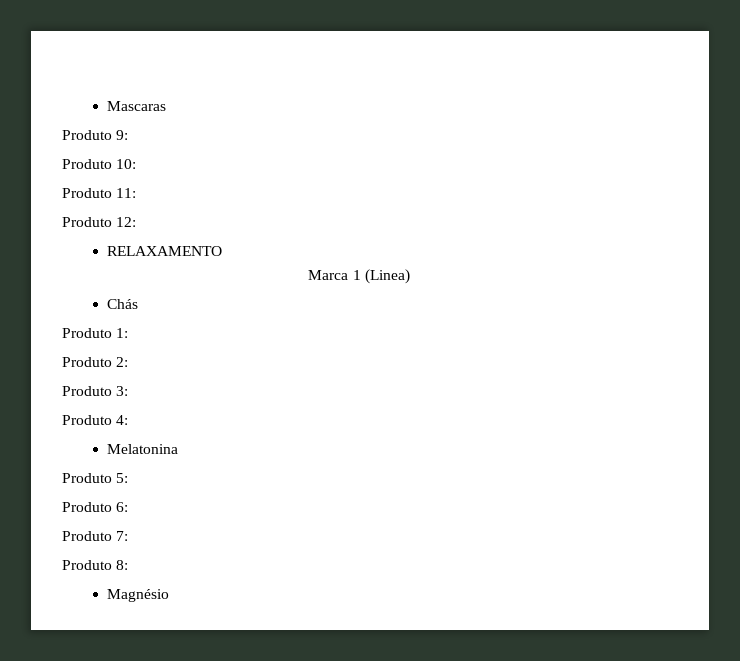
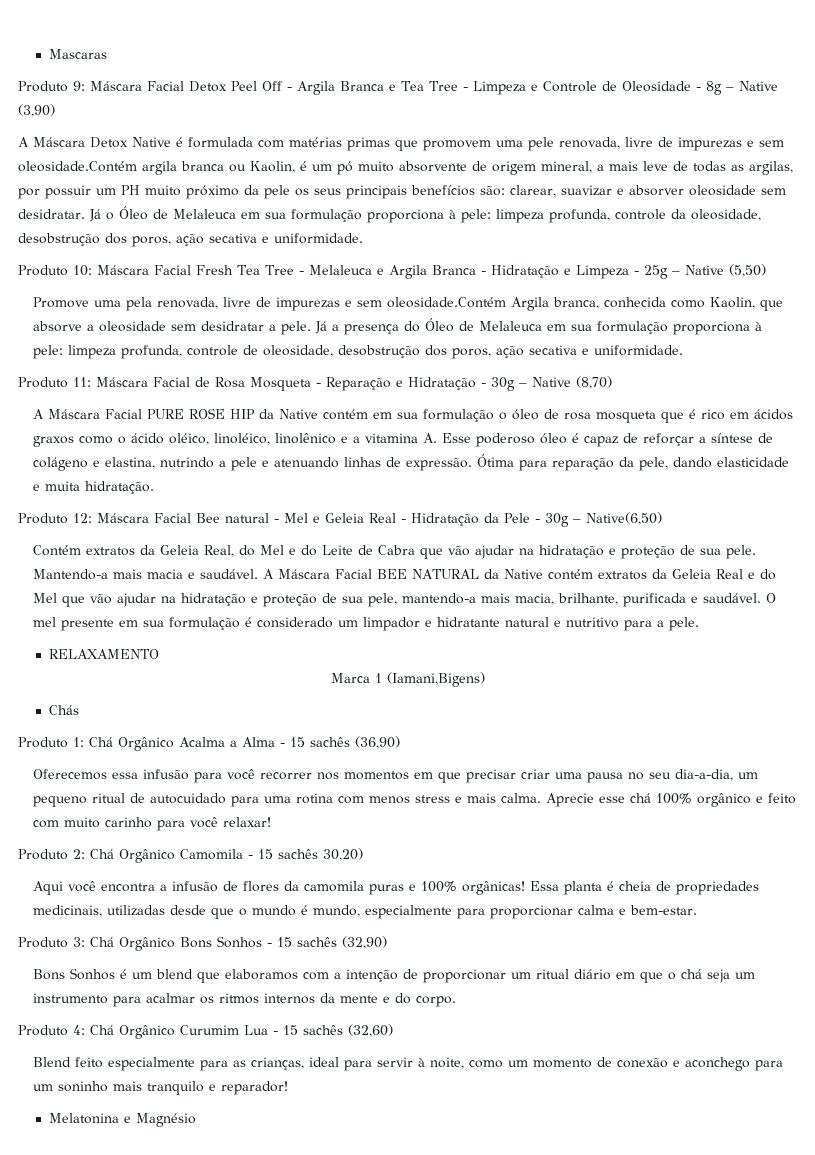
[62,159,137,169] [62,188,137,198] [62,217,137,227] // Produto 10: // Produto 11: // Produto 12: -> [90,81,778,95] [18,104,55,117] [18,137,784,151] [18,161,793,175] [18,185,786,199] [18,206,761,223] [18,233,363,247] [18,264,766,279] [33,297,784,311] [33,318,763,335] [33,345,684,359] [18,376,612,391] [33,408,794,423] [33,433,774,447] [33,454,790,471] [33,481,155,494] [18,512,662,527] [33,545,757,559] [33,569,777,580] [33,593,777,607] [33,617,700,631] Máscara Facial Detox Peel Off - Argila Branca e Tea Tree - Limpeza e Controle de Oleosidade - 8g – Native (3,90) // A Máscara Detox Native é formulada com matérias primas que promovem uma pele renovada, livre de impurezas e sem oleosidade.Contém argila branca ou Kaolin, é um pó muito absorvente de origem mineral, a mais leve de todas as argilas, por possuir um PH muito próximo da pele os seus principais benefícios são: clarear, suavizar e absorver oleosidade sem desidratar. Já o Óleo de Melaleuca em sua formulação proporciona à pele: limpeza profunda, controle da oleosidade, desobstrução dos poros, ação secativa e uniformidade. // Produto 10: Máscara Facial Fresh Tea Tree - Melaleuca e Argila Branca - Hidratação e Limpeza - 25g – Native (5,50) // Promove uma pela renovada, livre de impurezas e sem oleosidade.Contém Argila branca, conhecida como Kaolin, que absorve a oleosidade sem desidratar a pele. Já a presença do Óleo de Melaleuca em sua formulação proporciona à pele: limpeza profunda, controle de oleosidade, desobstrução dos poros, ação secativa e uniformidade. // Produto 11: Máscara Facial de Rosa Mosqueta - Reparação e Hidratação - 30g – Native (8,70) // A Máscara Facial PURE ROSE HIP da Native contém em sua formulação o óleo de rosa mosqueta que é rico em ácidos graxos como o ácido oléico, linoléico, linolênico e a vitamina A. Esse poderoso óleo é capaz de reforçar a síntese de colágeno e elastina, nutrindo a pele e atenuando linhas de expressão. Ótima para reparação da pele, dando elasticidade e muita hidratação. // Produto 12: Máscara Facial Bee natural - Mel e Geleia Real - Hidratação da Pele - 30g – Native(6,50) // Contém extratos da Geleia Real, do Mel e do Leite de Cabra que vão ajudar na hidratação e proteção de sua pele. Mantendo-a mais macia e saudável. A Máscara Facial BEE NATURAL da Native contém extratos da Geleia Real e do Mel que vão ajudar na hidratação e proteção de sua pele, mantendo-a mais macia, brilhante, purificada e saudável. O mel presente em sua formulação é considerado um limpador e hidratante natural e nutritivo para a pele.
[364,269,410,284] (Linea) -> [386,672,485,687] (Iamani,Bigens)
[62,357,129,367] [62,386,129,396] [62,415,129,425] [107,444,179,454] [62,473,129,483] [62,502,129,512] [62,531,129,541] [62,560,129,570] // Produto 2: // Produto 3: // Produto 4: // Melatonina // Produto 5: // Produto 6: // Produto 7: // Produto 8: // -> [89,736,400,751] [33,769,759,783] [33,793,797,807] [33,817,272,831] [18,848,363,863] [33,881,760,895] [33,905,698,919] [18,936,387,951] [33,968,756,983] [33,993,457,1007] [18,1024,393,1039] [33,1057,784,1071] [33,1081,289,1095] [48,1113,131,1124] Chá Orgânico Acalma a Alma - 15 sachês (36,90) // Oferecemos essa infusão para você recorrer nos momentos em que precisar criar uma pausa no seu dia-a-dia, um pequeno ritual de autocuidado para uma rotina com menos stress e mais calma. Aprecie esse chá 100% orgânico e feito com muito carinho para você relaxar! // Produto 2: Chá Orgânico Camomila - 15 sachês 30,20) // Aqui você encontra a infusão de flores da camomila puras e 100% orgânicas! Essa planta é cheia de propriedades medicinais, utilizadas desde que o mundo é mundo, especialmente para proporcionar calma e bem-estar. // Produto 3: Chá Orgânico Bons Sonhos - 15 sachês (32,90) // Bons Sonhos é um blend que elaboramos com a intenção de proporcionar um ritual diário em que o chá seja um instrumento para acalmar os ritmos internos da mente e do corpo. // Produto 4: Chá Orgânico Curumim Lua - 15 sachês (32,60) // Blend feito especialmente para as crianças, ideal para servir à noite, como um momento de conexão e aconchego para um soninho mais tranquilo e reparador! // Melatonina e

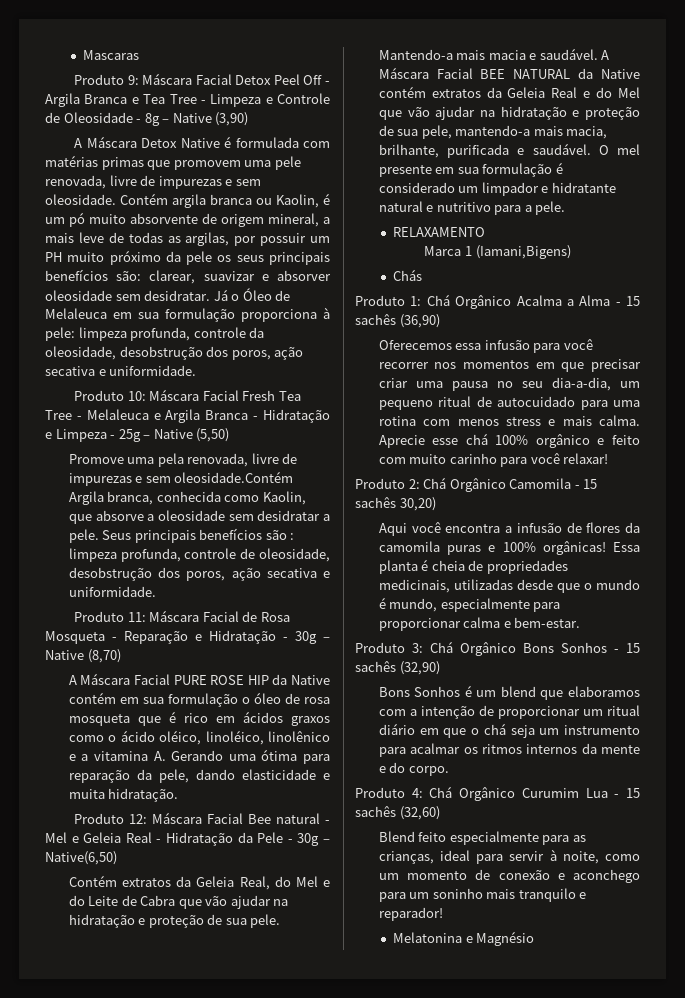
[18,161,137,172] oleosidade.Contém -> [45,193,168,205] oleosidade. Contém
[315,318,763,335] [33,345,64,359] Já a presença do Óleo de Melaleuca em sua formulação proporciona à pele: -> [102,528,295,543] Seus principais benefícios são :
[442,433,774,447] [33,454,515,471] Esse poderoso óleo é capaz de reforçar a síntese de colágeno e elastina, nutrindo a pele e atenuando linhas de expressão. Ótima -> [171,749,298,761] Gerando uma ótima

